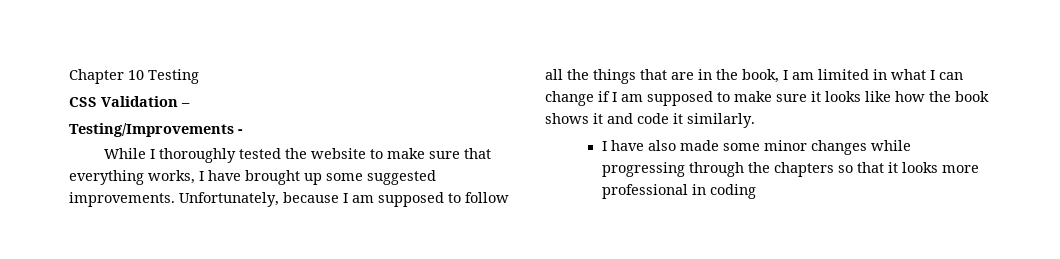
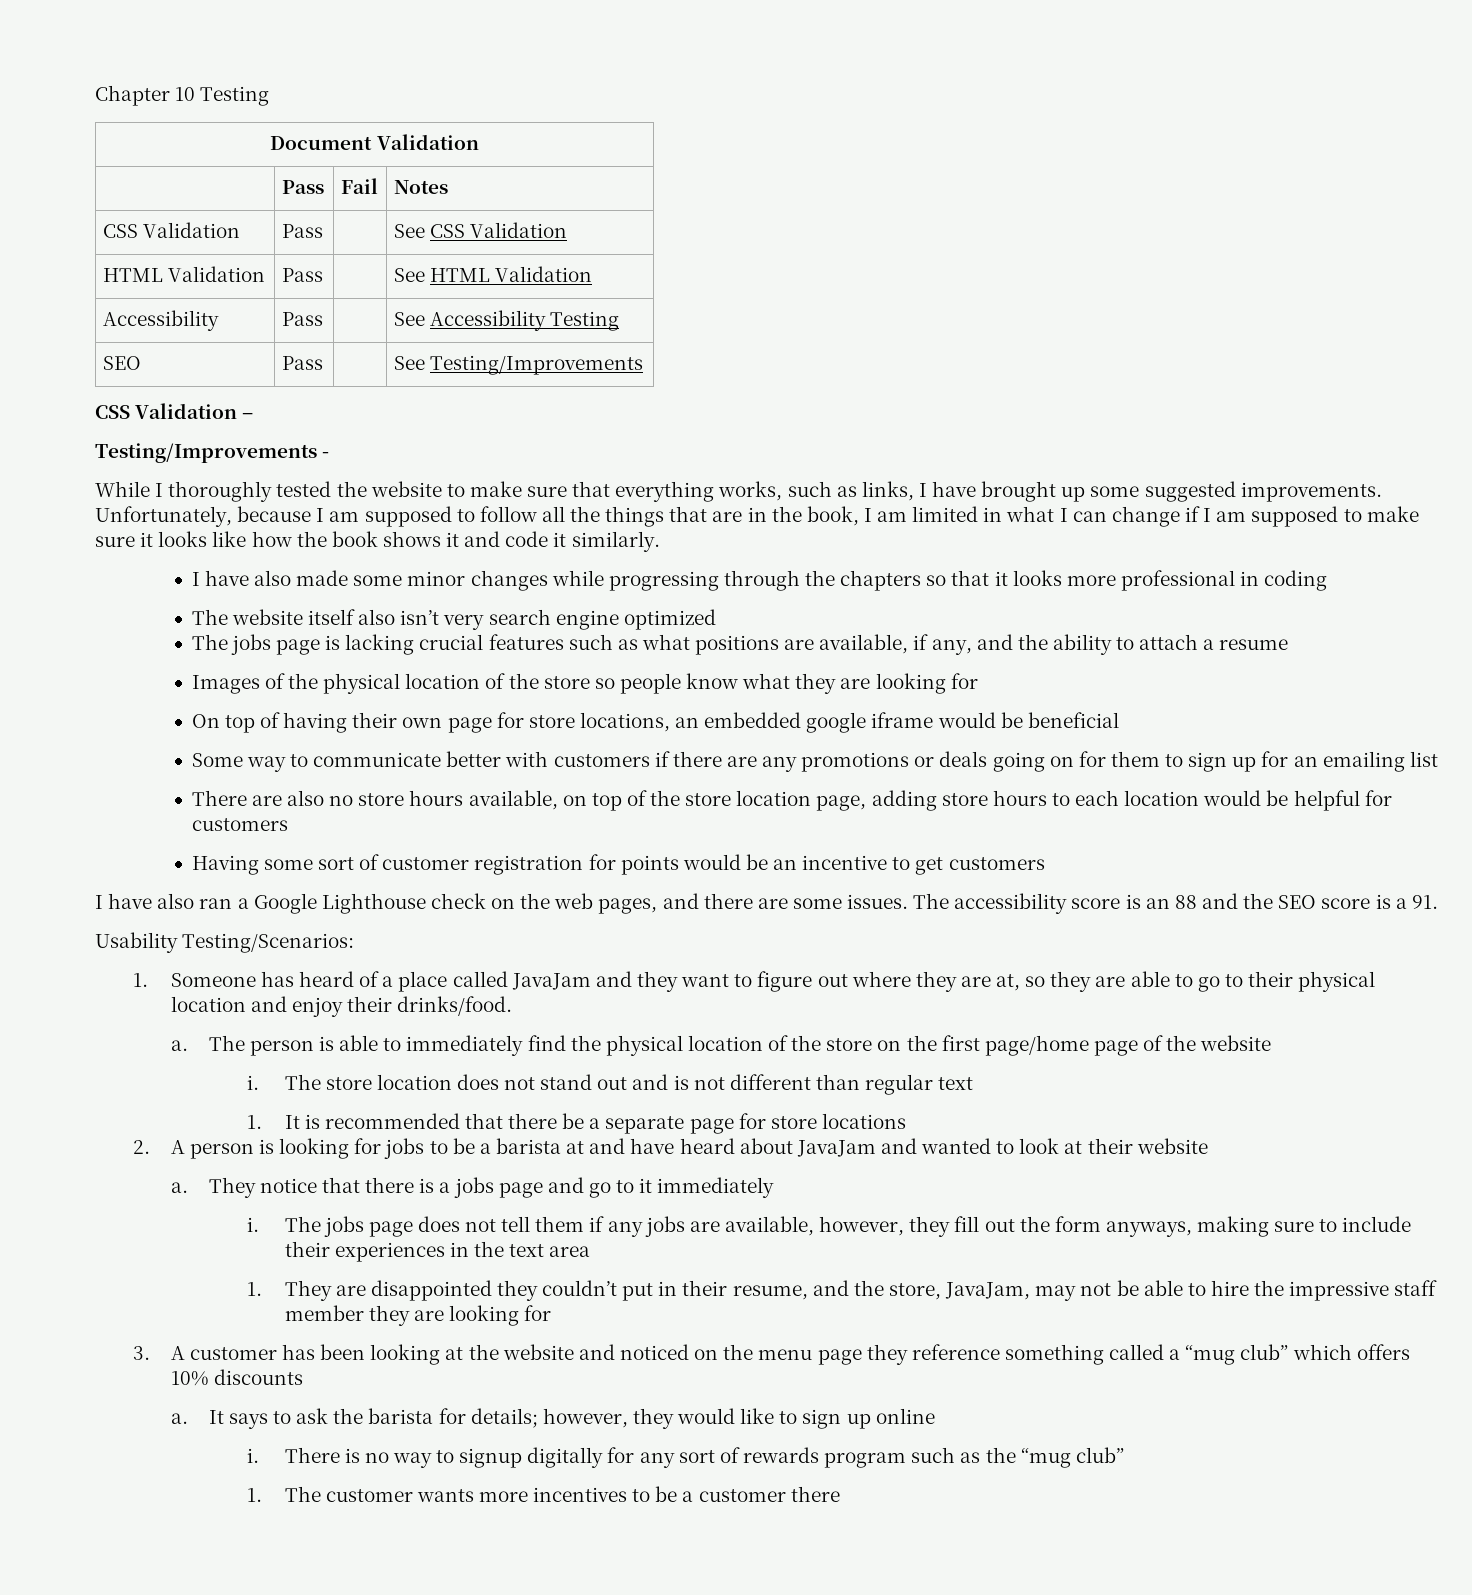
(199, 76) none -> [270,134,479,150] [281,180,324,194] [340,178,378,194] [393,180,448,194] [102,222,240,238] [281,224,323,238] [393,222,567,238] [102,266,265,282] [281,268,323,282] [393,266,592,282] [102,310,219,331] [281,312,323,326] [393,310,619,331] [102,356,141,370] [281,356,323,370] [393,355,643,375] // Document Validation // | Pass | Fail | Notes // CSS Validation | Pass | | See CSS Validation // HTML Validation | Pass | | See HTML Validation // Accessibility | Pass | | See Accessibility Testing // SEO | Pass | | See Testing/Improvements
(195, 177) none -> [787,481,914,501] such as links,
(756, 191) none -> [191,609,716,630] [191,634,1289,655] [191,673,978,694] [191,712,1119,733] [191,751,1438,772] [191,790,1392,811] [191,818,288,831] [191,854,1045,875] [95,893,1438,914] [95,932,355,953] [132,971,1376,992] [170,996,513,1017] [170,1035,1272,1056] [246,1074,974,1095] [246,1113,907,1134] [132,1138,1208,1159] [170,1177,775,1198] [246,1216,1412,1237] [284,1241,591,1262] [246,1280,1438,1301] [284,1305,552,1326] [132,1344,1410,1365] [170,1369,303,1386] [170,1408,935,1429] [246,1447,1124,1468] [246,1486,840,1502] // The website itself also isn’t very search engine optimized // The jobs page is lacking crucial features such as what positions are available, if any, and the ability to attach a resume // Images of the physical location of the store so people know what they are looking for // On top of having their own page for store locations, an embedded google iframe would be beneficial // Some way to communicate better with customers if there are any promotions or deals going on for them to sign up for an emailing list // There are also no store hours available, on top of the store location page, adding store hours to each location would be helpful for customers // Having some sort of customer registration for points would be an incentive to get customers // I have also ran a Google Lighthouse check on the web pages, and there are some issues. The accessibility score is an 88 and the SEO score is a 91. // Usability Testing/Scenarios: // 1. Someone has heard of a place called JavaJam and they want to figure out where they are at, so they are able to go to their physical location and enjoy their drinks/food. // a. The person is able to immediately find the physical location of the store on the first page/home page of the website // i. The store location does not stand out and is not different than regular text // 1. It is recommended that there be a separate page for store locations // 2. A person is looking for jobs to be a barista at and have heard about JavaJam and wanted to look at their website // a. They notice that there is a jobs page and go to it immediately // i. The jobs page does not tell them if any jobs are available, however, they fill out the form anyways, making sure to include their experiences in the text area // 1. They are disappointed they couldn’t put in their resume, and the store, JavaJam, may not be able to hire the impressive staff member they are looking for // 3. A customer has been looking at the website and noticed on the menu page they reference something called a “mug club” which offers 10% discounts // a. It says to ask the barista for details; however, they would like to sign up online // i. There is no way to signup digitally for any sort of rewards program such as the “mug club” // 1. The customer wants more incentives to be a customer there

